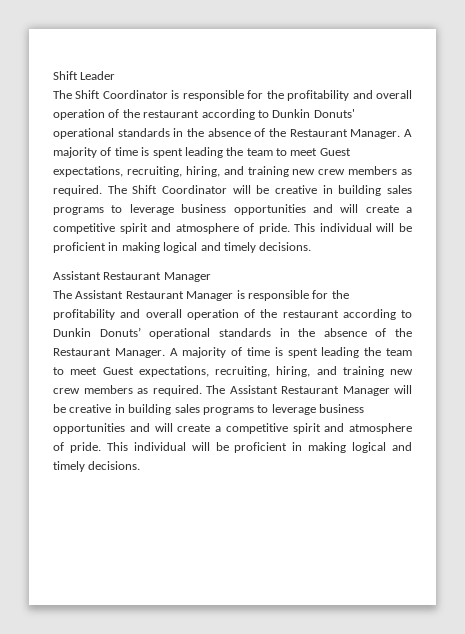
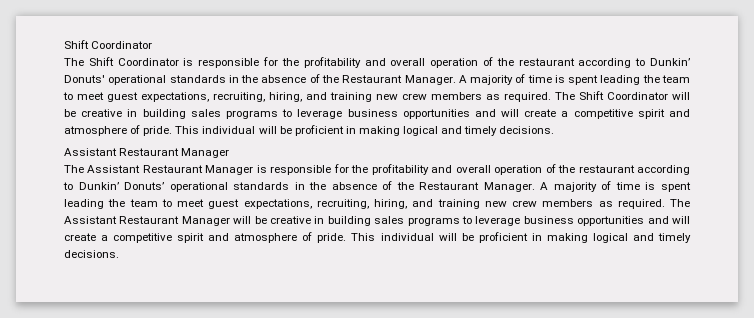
[53,71,116,80] Shift Leader -> [64,40,153,49] Shift Coordinator
[272,109,311,118] Dunkin -> [650,58,690,66] Dunkin’
[319,148,351,156] Guest -> [107,92,138,102] guest
[53,328,91,337] Dunkin -> [78,182,119,190] Dunkin’
[102,367,134,375] Guest -> [208,199,240,209] guest

